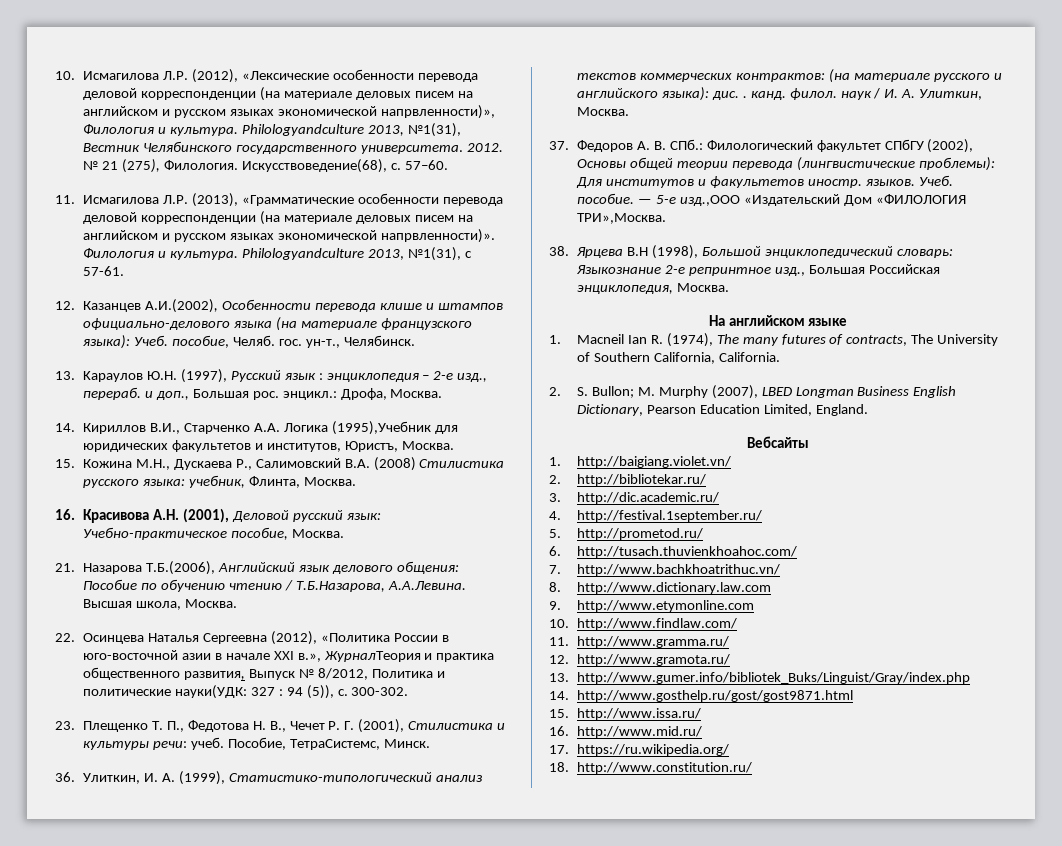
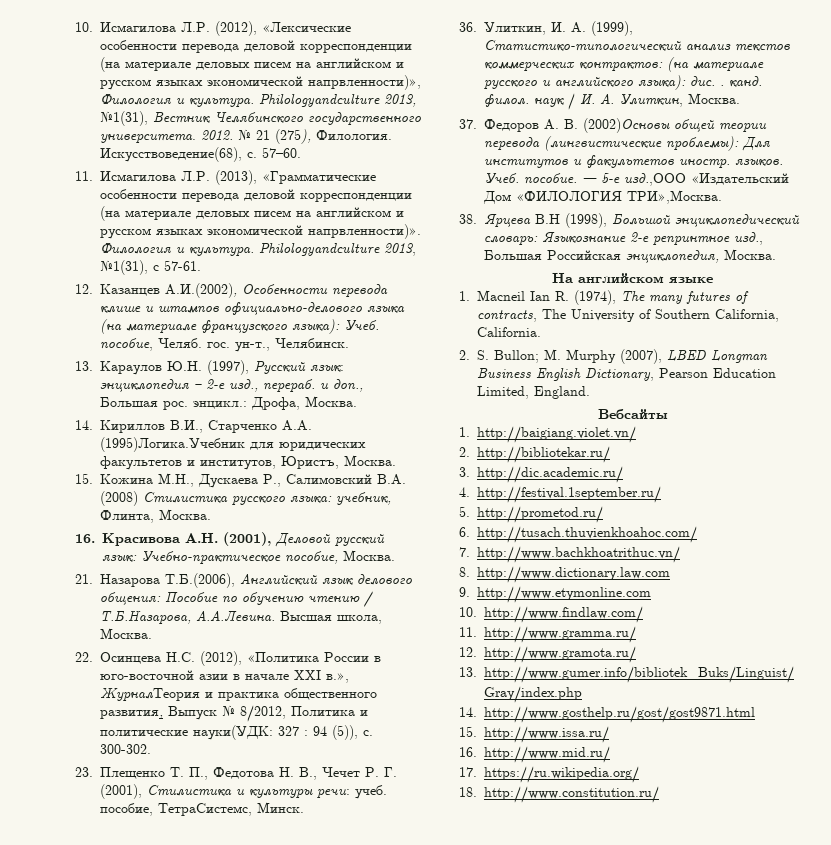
[284,373,323,380] язык : -> [310,365,344,373] язык:
[283,421,431,435] Логика (1995),Учебник -> [100,437,245,452] (1995)Логика.Учебник
[148,633,267,644] Наталья Сергеевна -> [166,652,195,662] Н.С.
[227,737,286,750] Пособие, -> [100,803,153,816] пособие,
[669,139,974,153] [577,159,627,168] СПб.: Филологический факультет СПбГУ (2002), Основы -> [583,118,670,133] (2002)Основы

